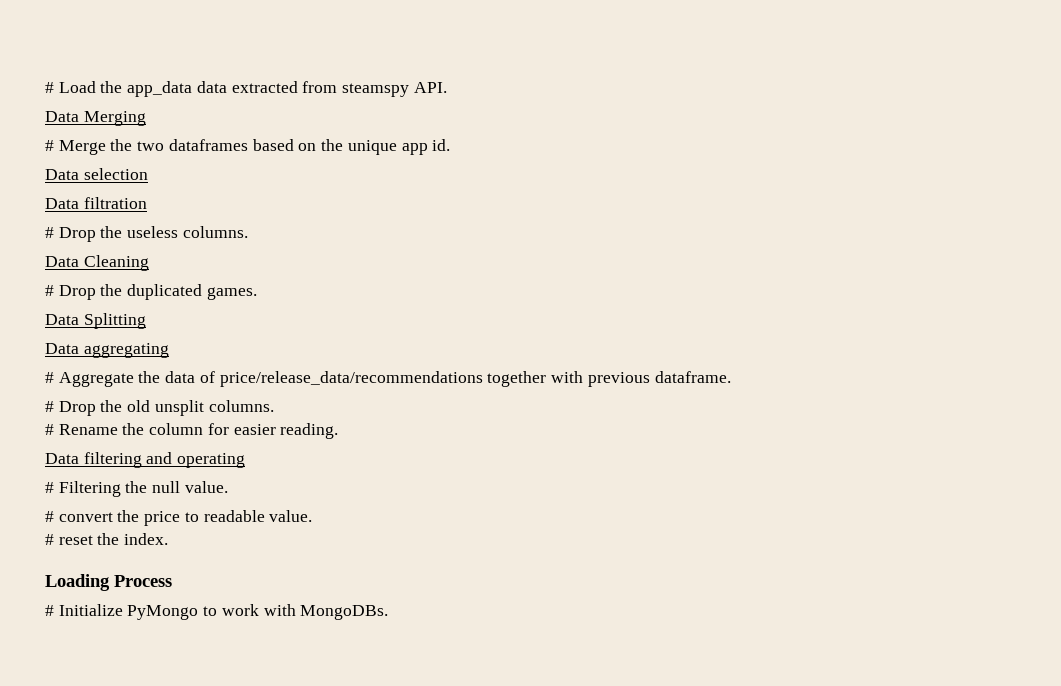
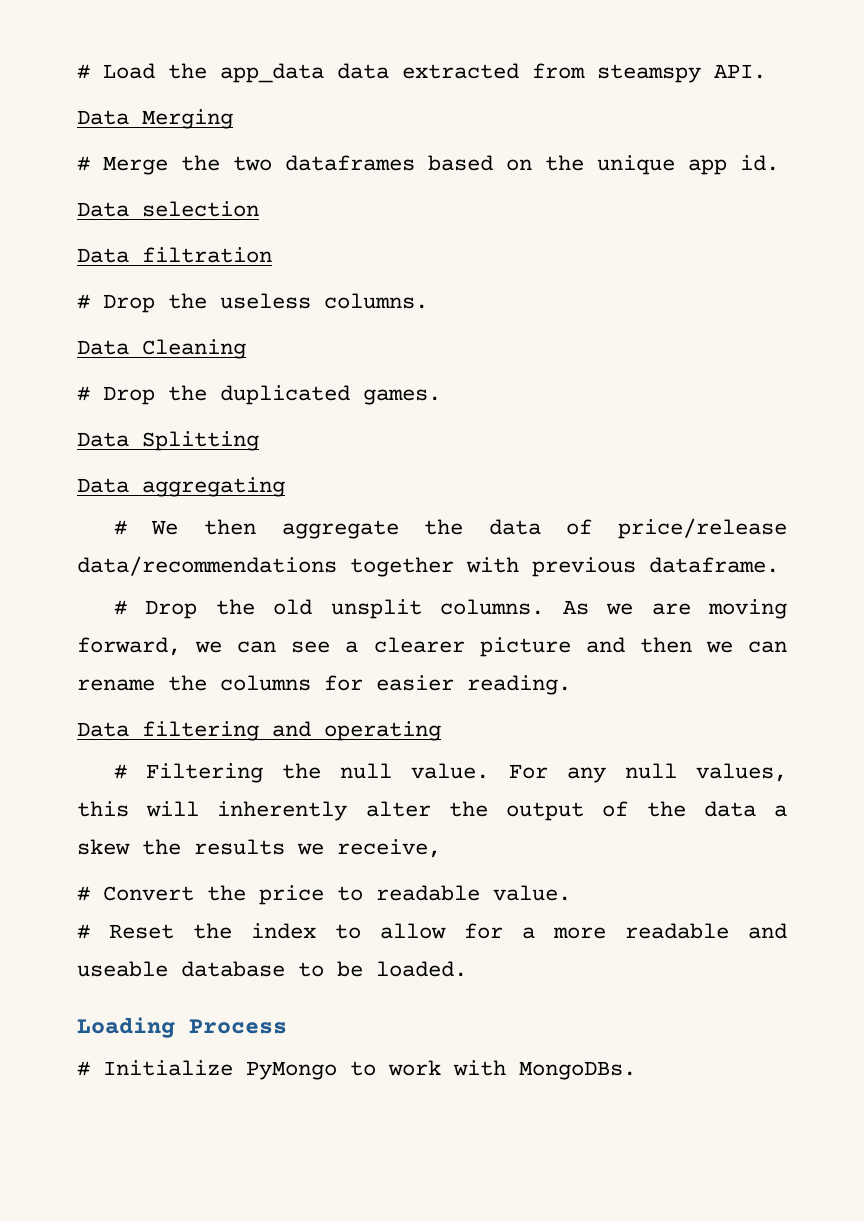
[58,372,134,387] Aggregate -> [151,519,399,539] We then aggregate
[219,371,483,387] price/release_data/recommendations -> [618,518,787,539] [77,556,337,576] price/release data/recommendations
[45,423,204,435] // # Rename the column -> [562,599,787,619] [77,637,788,657] [77,675,311,691] As we are moving forward, we can see a clearer picture and then we can rename the columns
[45,511,113,522] // # convert -> [508,763,788,783] [77,801,787,821] [77,839,441,858] [77,886,194,901] For any null values, this will inherently alter the output of the data a skew the results we receive, // # Convert
[58,533,169,545] reset the index. -> [109,923,787,939] [77,961,467,977] Reset the index to allow for a more readable and useable database to be loaded.

